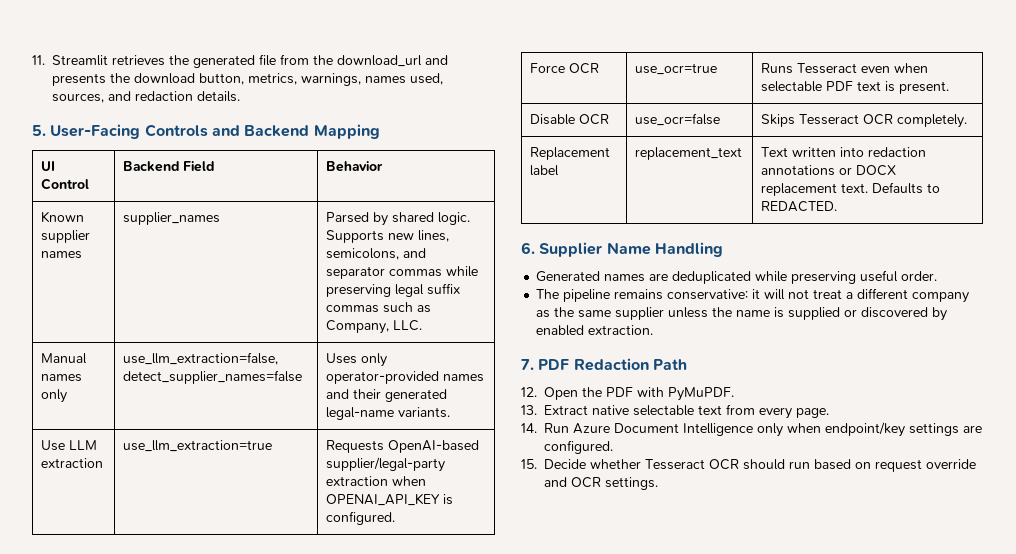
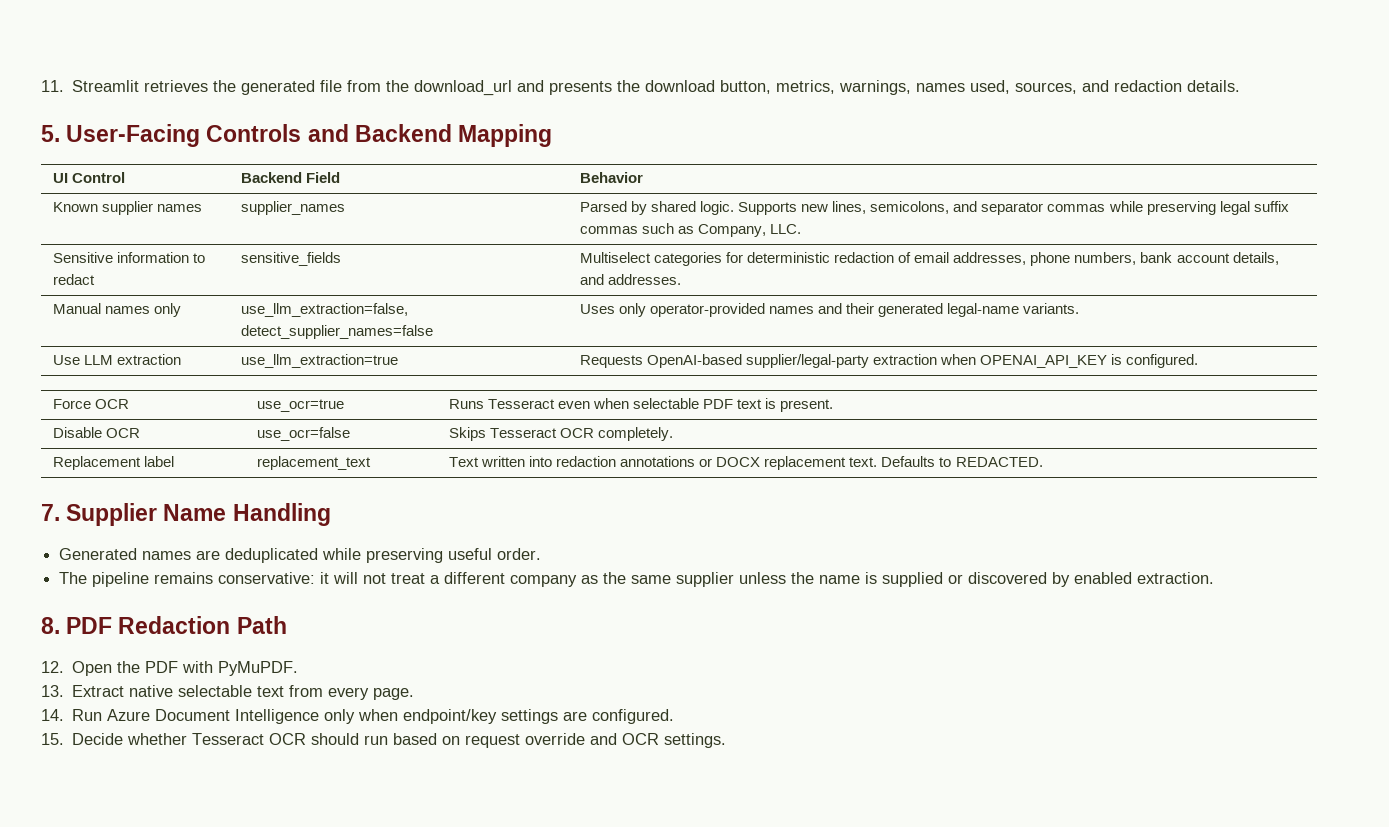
(422, 325) none -> [52,252,206,263] [52,274,95,285] [240,252,341,266] [579,252,1279,266] [579,274,682,285] // Sensitive information to redact | sensitive_fields | Multiselect categories for deterministic redaction of email addresses, phone numbers, bank account details, and addresses.
[521,242,535,254] 6. -> [41,504,60,521] 7.
[521,359,534,370] 7. -> [41,617,60,634] 8.

